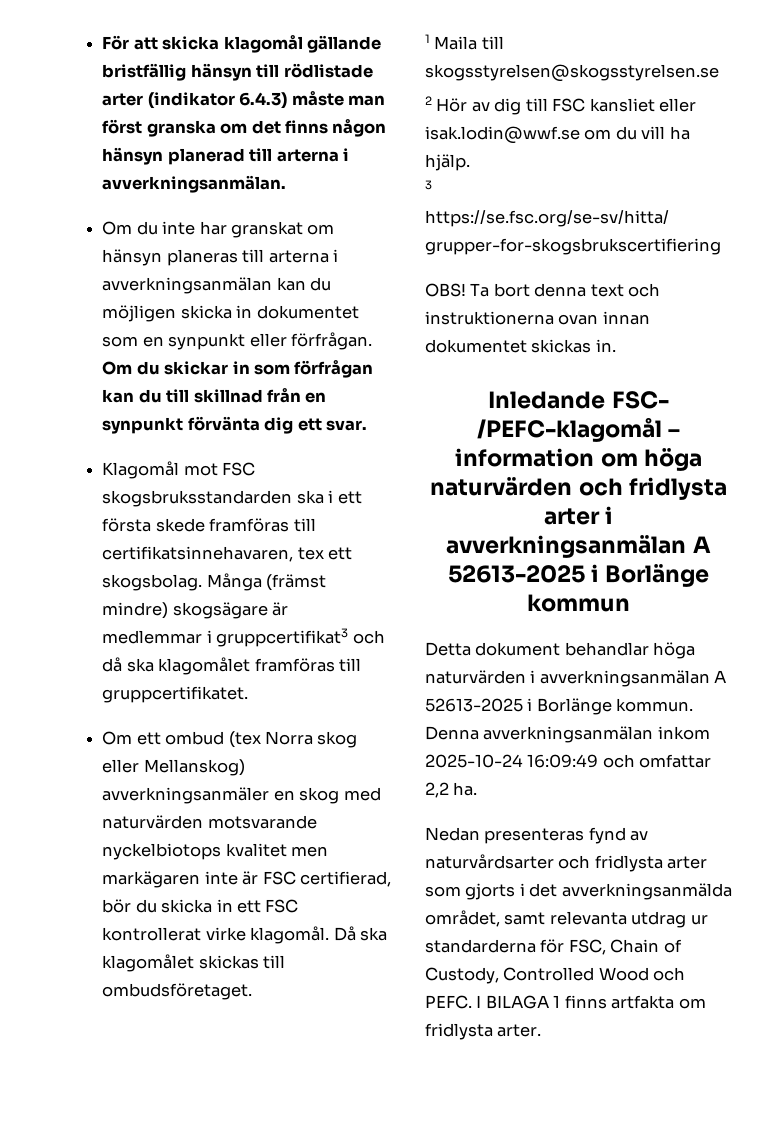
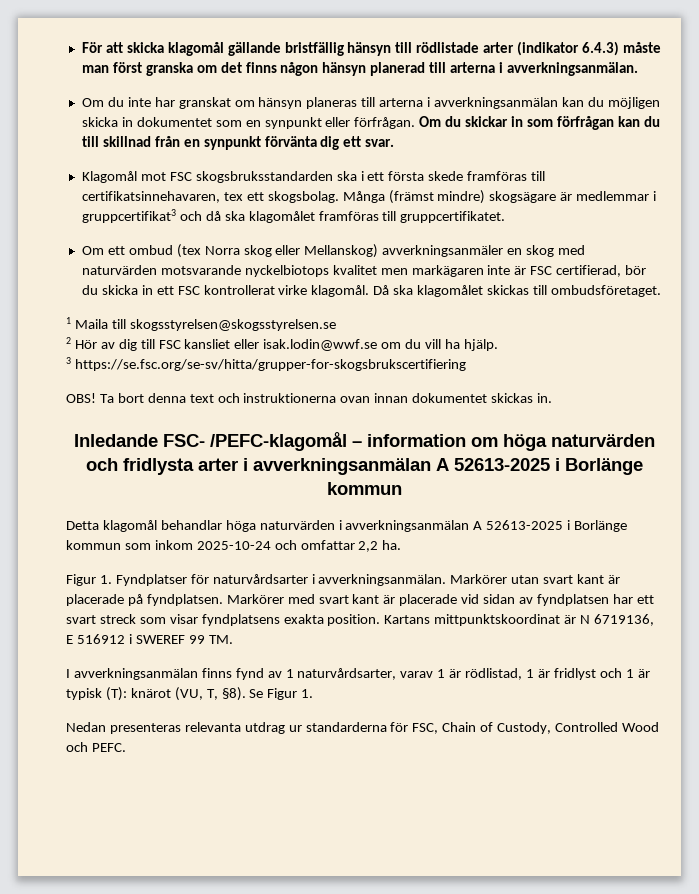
[475,642,561,656] dokument -> [102,520,157,532] klagomål
[616,698,694,712] [425,726,654,743] kommun. Denna avverkningsanmälan -> [66,540,151,550] kommun som
[527,754,599,768] 16:09:49 -> (271, 545) none
[425,827,649,844] [425,854,708,872] [425,883,732,900] [425,910,546,927] Nedan presenteras fynd av naturvårdsarter och fridlysta arter som gjorts i det avverkningsanmälda området, samt -> [66,574,621,586] [66,594,654,606] [66,614,655,626] [66,634,233,644] [66,668,650,680] [66,687,314,701] [66,722,181,734] Figur 1. Fyndplatser för naturvårdsarter i avverkningsanmälan. Markörer utan svart kant är placerade på fyndplatsen. Markörer med svart kant är placerade vid sidan av fyndplatsen har ett svart streck som visar fyndplatsens exakta position. Kartans mittpunktskoordinat är N 6719136, E 516912 i SWEREF 99 TM. // I avverkningsanmälan finns fynd av 1 naturvårdsarter, varav 1 är rödlistad, 1 är fridlyst och 1 är typisk (T): knärot (VU, T, §8). Se Figur 1. // Nedan presenteras
[476,995,706,1009] [425,1023,542,1040] I BILAGA 1 finns artfakta om fridlysta arter. -> (126, 747) none

